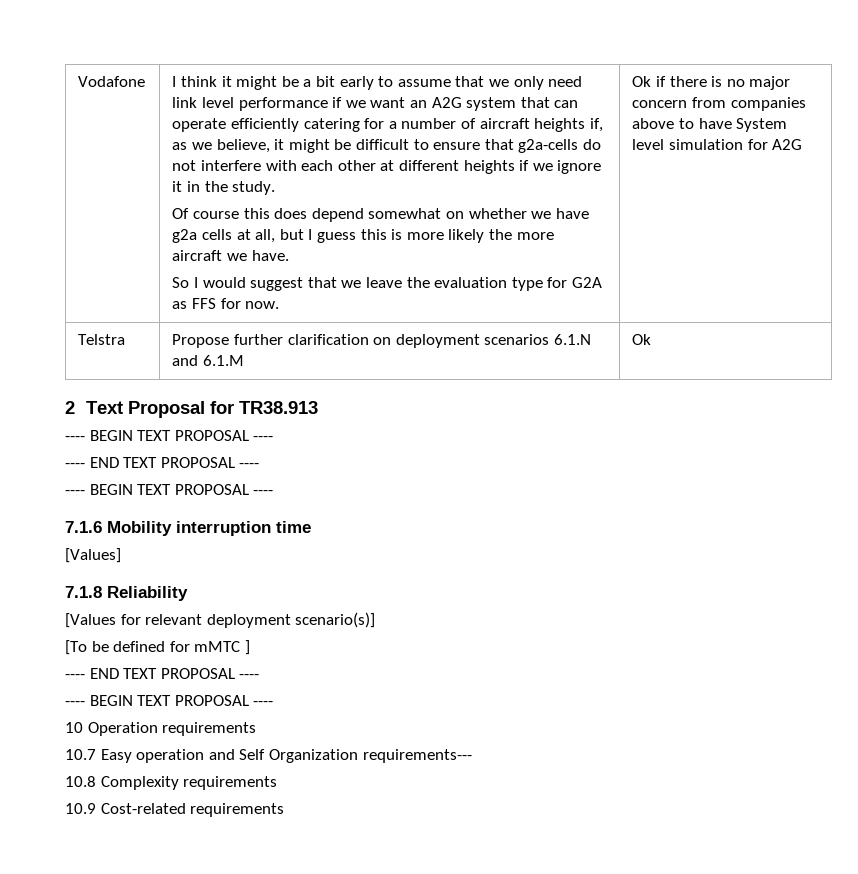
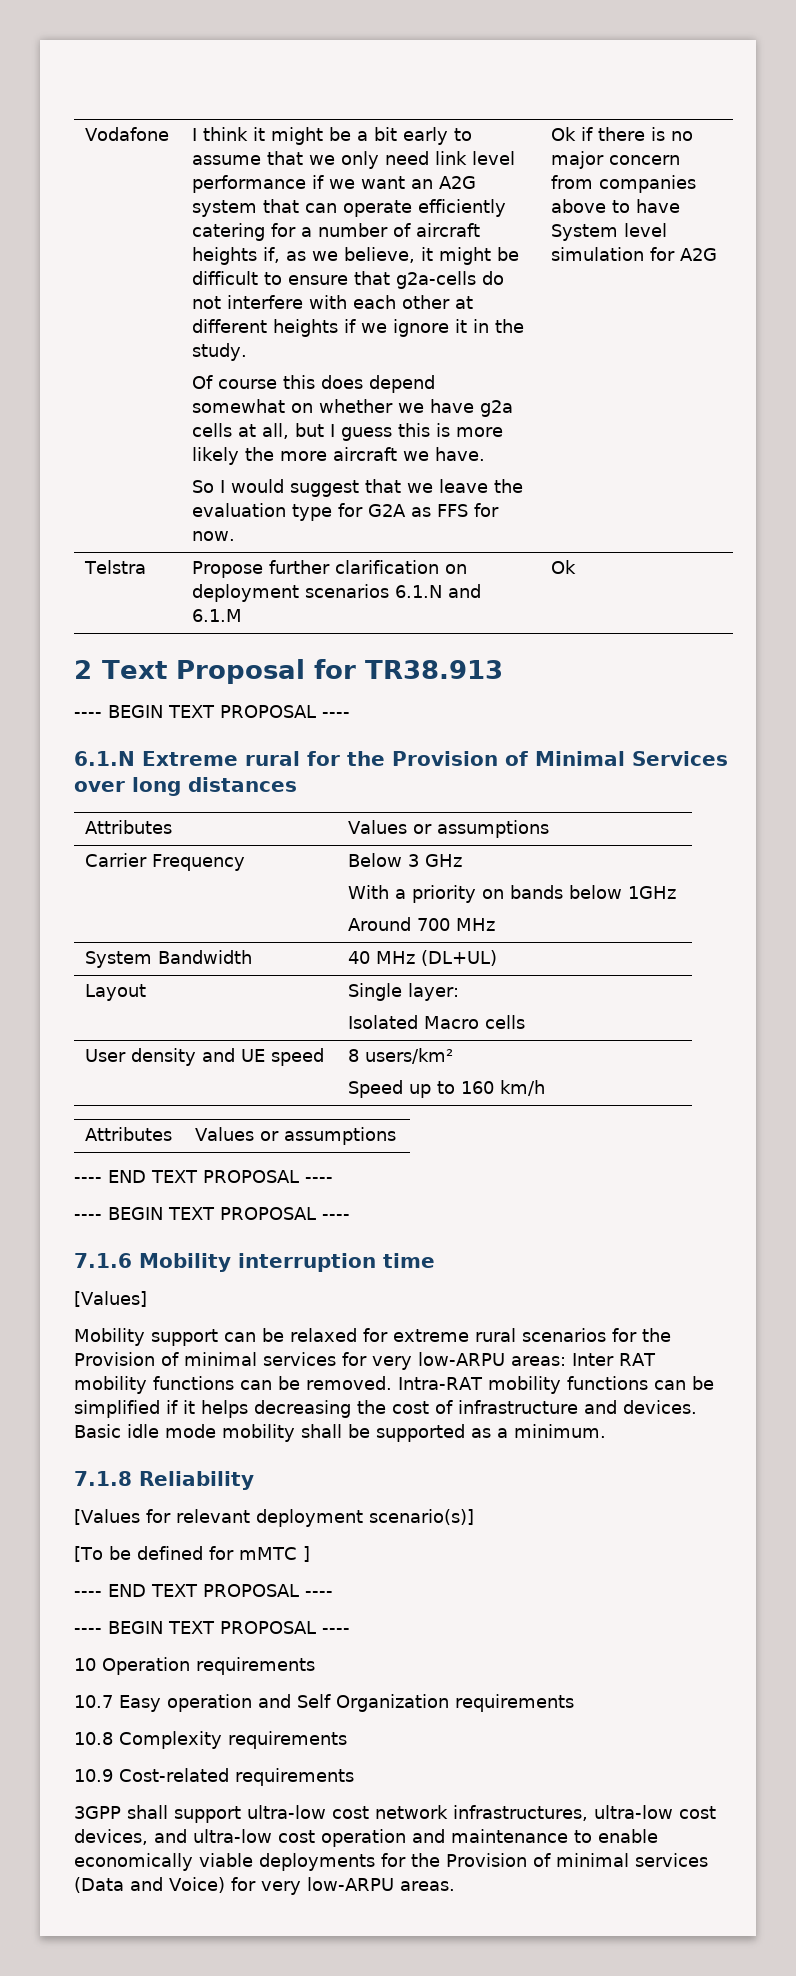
(274, 438) none -> [74,751,728,766] [74,777,297,796] [85,820,173,834] [348,820,550,838] [85,853,246,871] [348,853,463,867] [348,885,677,903] [348,917,496,931] [85,950,253,968] [348,950,498,966] [85,984,147,1001] [348,983,460,1001] [348,1015,526,1029] [85,1048,325,1066] [348,1048,454,1064] [348,1080,546,1098] [85,1127,173,1141] [195,1127,397,1145] // 6.1.N Extreme rural for the Provision of Minimal Services over long distances // Attributes | Values or assumptions // Carrier Frequency | Below 3 GHz // With a priority on bands below 1GHz // Around 700 MHz // System Bandwidth | 40 MHz (DL+UL) // Layout | Single layer: // Isolated Macro cells // User density and UE speed | 8 users/km² // Speed up to 160 km/h // Attributes | Values or assumptions
(121, 555) none -> [74,1328,671,1346] [74,1352,656,1370] [74,1376,714,1394] [74,1400,697,1418] [74,1424,606,1442] // Mobility support can be relaxed for extreme rural scenarios for the Provision of minimal services for very low-ARPU areas: Inter RAT mobility functions can be removed. Intra-RAT mobility functions can be simplified if it helps decreasing the cost of infrastructure and devices. Basic idle mode mobility shall be supported as a minimum.
[362,749,472,763] requirements--- -> [455,1694,574,1712] requirements
(285, 810) none -> [74,1805,716,1823] [74,1829,658,1847] [74,1853,708,1871] [74,1877,455,1895] // 3GPP shall support ultra-low cost network infrastructures, ultra-low cost devices, and ultra-low cost operation and maintenance to enable economically viable deployments for the Provision of minimal services (Data and Voice) for very low-ARPU areas.

